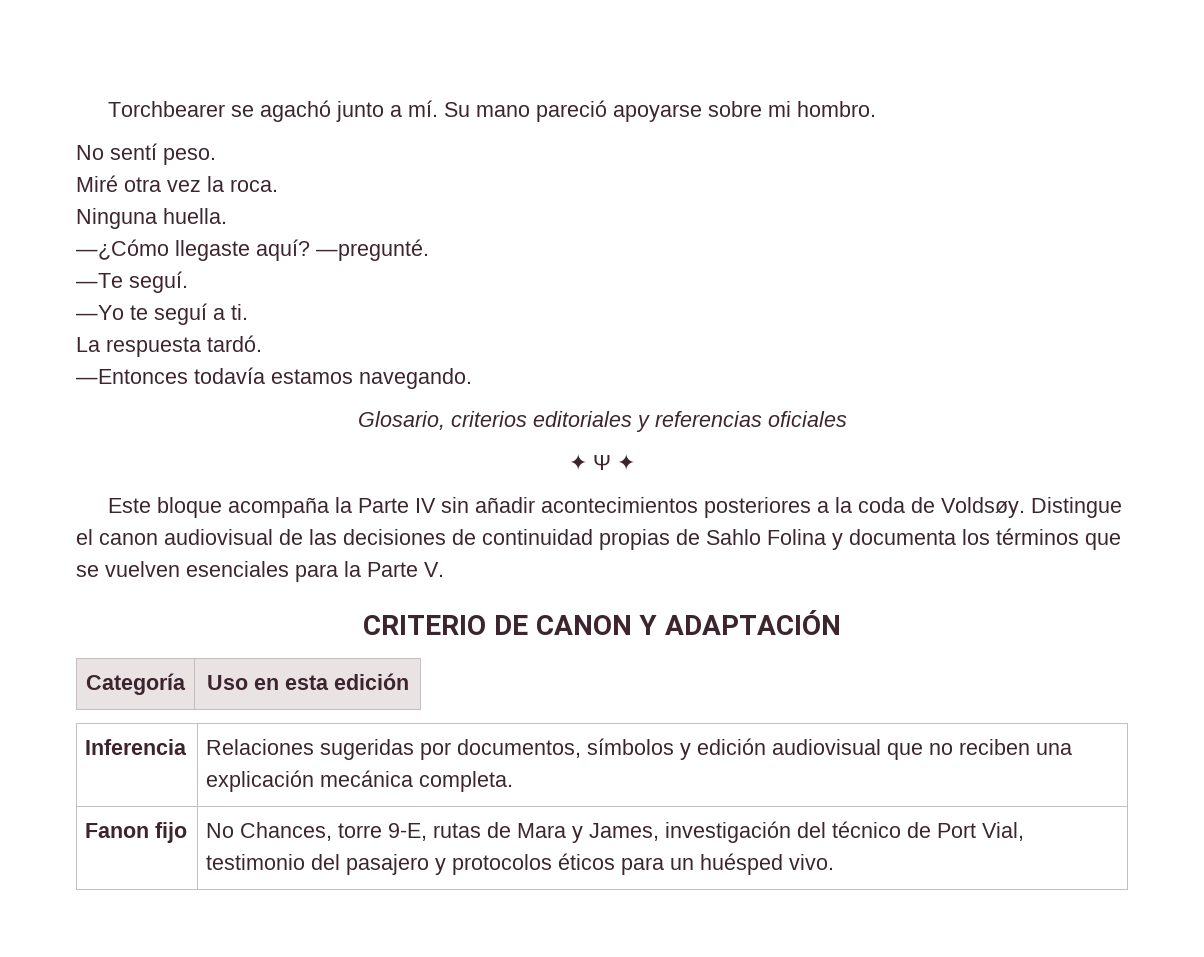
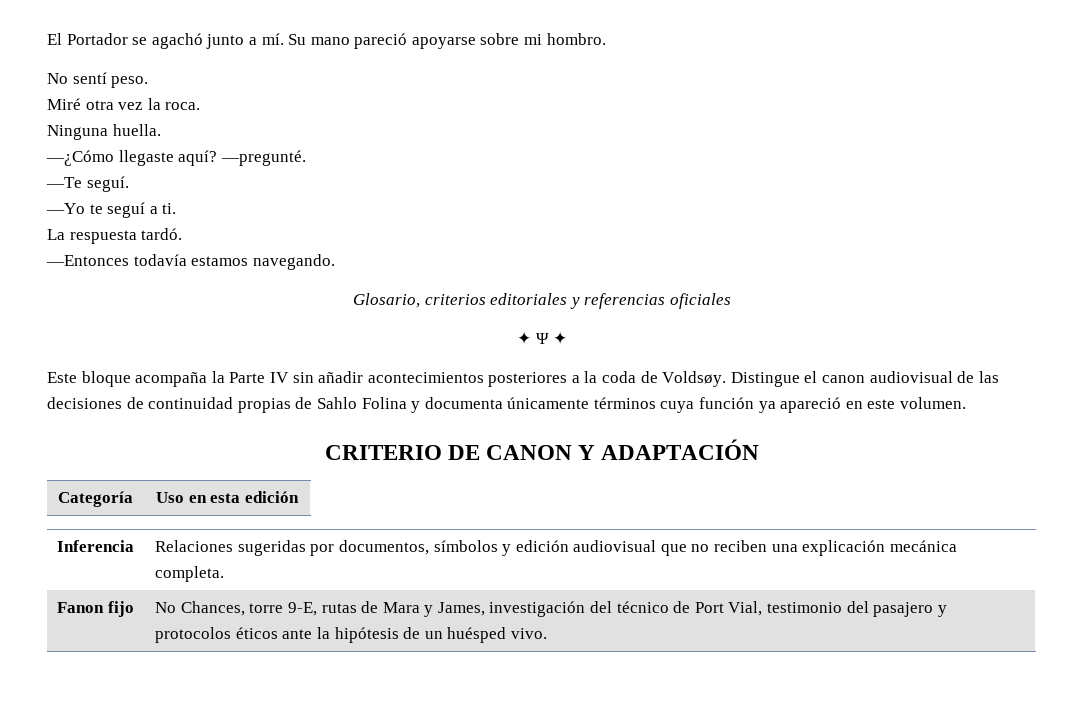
[107,101,225,117] Torchbearer -> [47,33,128,45] El Portador
[962,528,1121,550] [76,561,444,582] los términos que se vuelven esenciales para la Parte V. -> [507,397,967,413] únicamente términos cuya función ya apareció en este volumen.
[621,857,665,875] para -> [282,627,421,643] ante la hipótesis de

